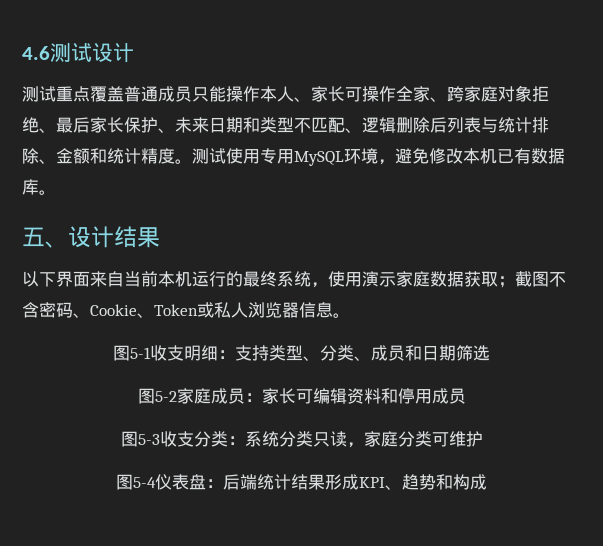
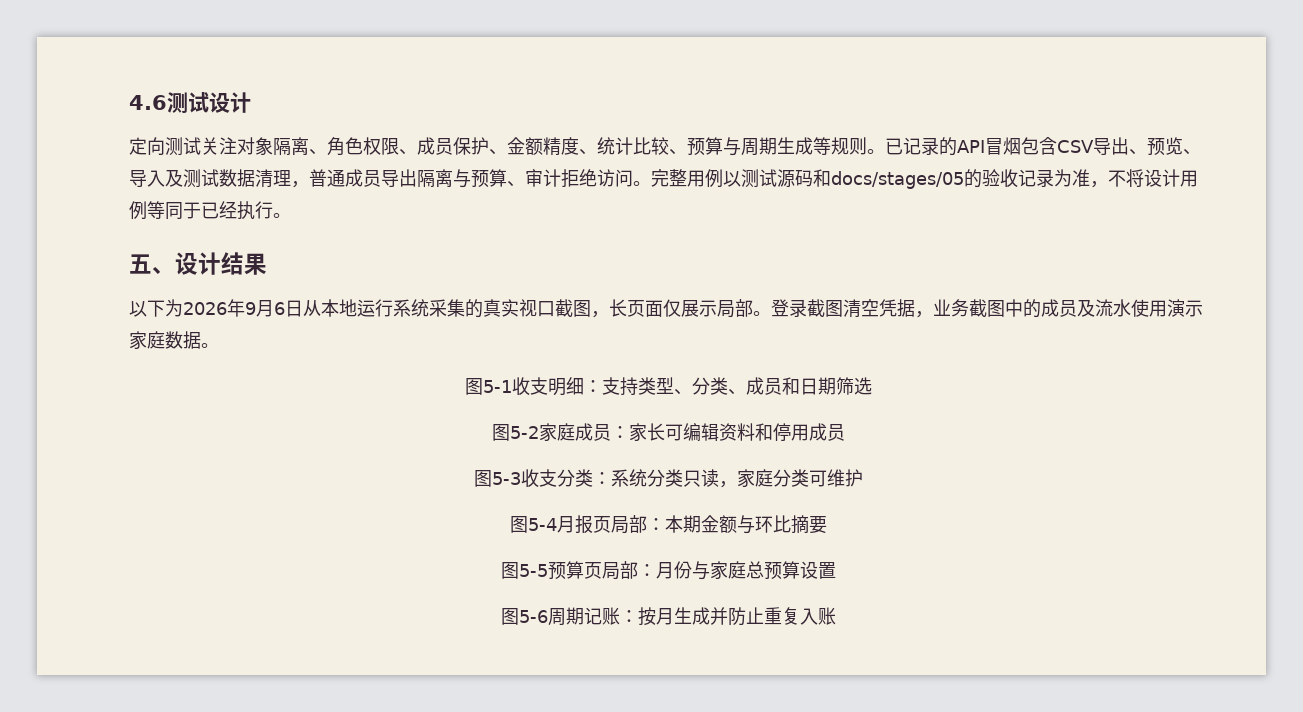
[22,85,549,102] [22,117,549,133] [22,148,565,166] [22,179,39,195] 测试重点覆盖普通成员只能操作本人、家长可操作全家、跨家庭对象拒绝、最后家长保护、未来日期和类型不匹配、逻辑删除后列表与统计排除、金额和统计精度。测试使用专用MySQL环境，避免修改本机已有数据库 -> [129,137,1201,156] [129,169,1198,189] [129,201,273,220] 定向测试关注对象隔离、角色权限、成员保护、金额精度、统计比较、预算与周期生成等规则。已记录的API冒烟包含CSV导出、预览、导入及测试数据清理，普通成员导出隔离与预算、审计拒绝访问。完整用例以测试源码和docs/stages/05的验收记录为准，不将设计用例等同于已经执行
[56,271,566,288] [22,302,333,318] 界面来自当前本机运行的最终系统，使用演示家庭数据获取；截图不含密码、Cookie、Token或私人浏览器信息 -> [165,299,1203,318] [129,331,201,350] 为2026年9月6日从本地运行系统采集的真实视口截图，长页面仅展示局部。登录截图清空凭据，业务截图中的成员及流水使用演示家庭数据
[155,474,487,490] 仪表盘：后端统计结果形成KPI、趋势和构成 -> [557,515,827,534] [501,561,836,580] [501,607,836,626] 月报页局部：本期金额与环比摘要 // 图5-5预算页局部：月份与家庭总预算设置 // 图5-6周期记账：按月生成并防止重复入账

